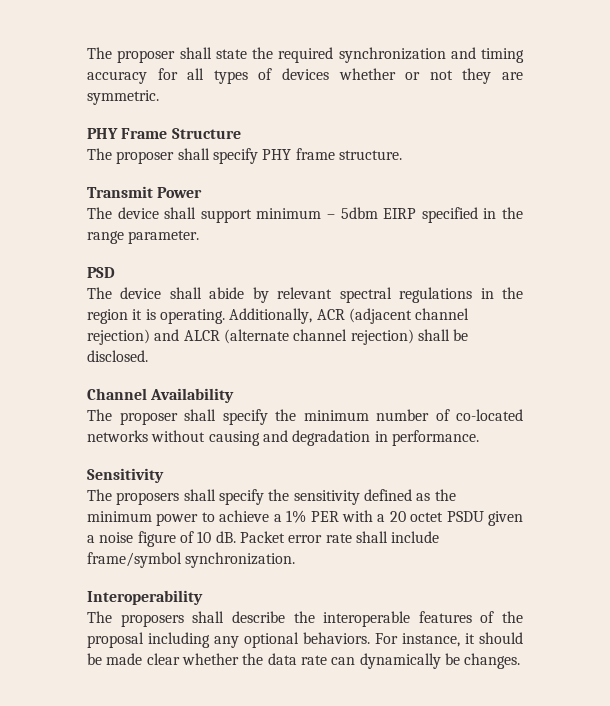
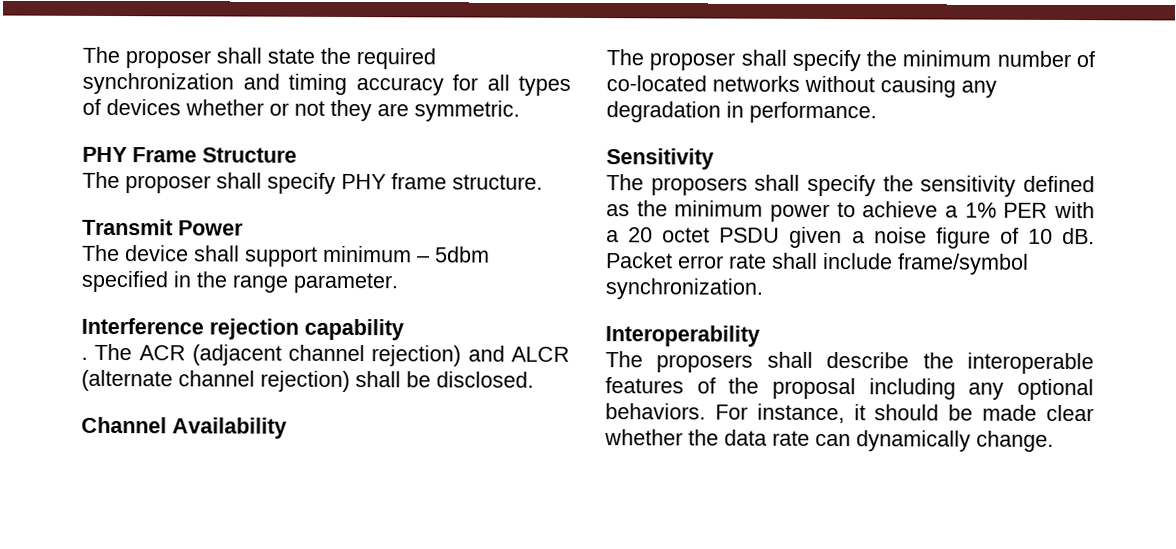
[383,208,417,219] EIRP -> (490, 254) none
[87,267,115,278] [87,287,523,303] [87,308,313,324] PSD // The device shall abide by relevant spectral regulations in the region it is operating. Additionally, -> [81,317,404,341] [81,343,133,361] Interference rejection capability // . The
[262,430,288,442] and -> [961,80,997,98] any
[444,653,521,669] be changes. -> [976,430,1054,452] change.

